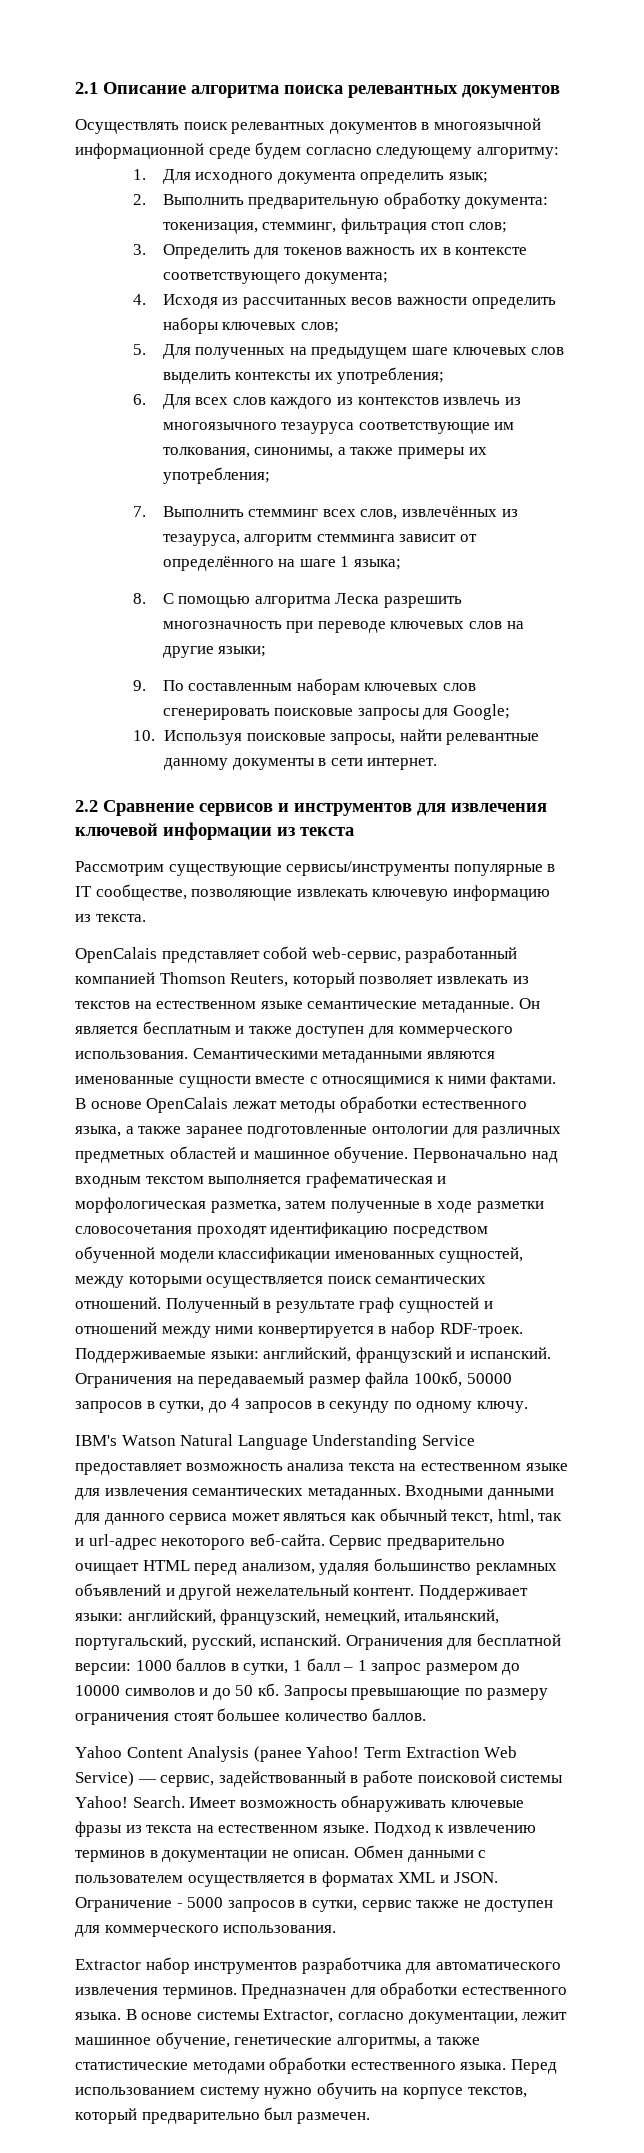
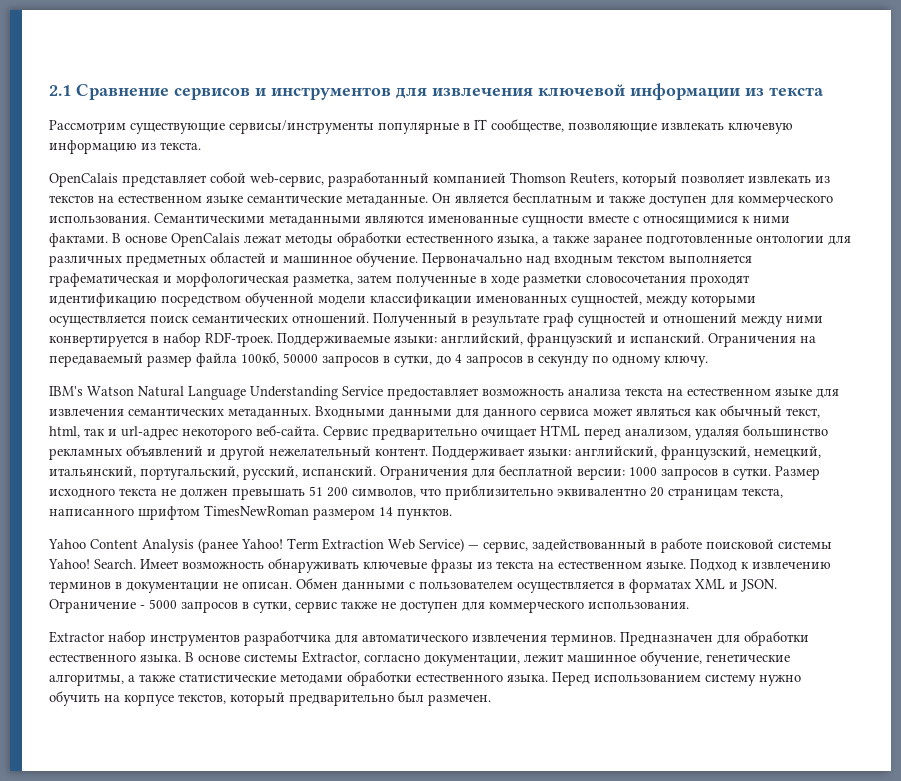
[103,82,560,98] [75,118,541,134] [75,142,559,159] [133,169,489,184] [133,192,549,209] [162,218,508,234] [133,244,528,259] [162,272,389,284] [133,294,556,309] [162,317,339,334] [133,344,565,359] [162,367,445,384] [133,394,521,409] [162,422,515,434] [162,447,487,459] [162,467,270,484] [133,506,518,520] [162,534,478,546] [162,556,402,571] [133,593,463,608] [162,621,524,633] [162,646,267,658] [133,678,477,695] [162,704,511,720] [133,729,540,745] [163,758,438,770] [75,800,98,812] Описание алгоритма поиска релевантных документов // Осуществлять поиск релевантных документов в многоязычной информационной среде будем согласно следующему алгоритму: // 1. Для исходного документа определить язык; // 2. Выполнить предварительную обработку документа: токенизация, стемминг, фильтрация стоп слов; // 3. Определить для токенов важность их в контексте соответствующего документа; // 4. Исходя из рассчитанных весов важности определить наборы ключевых слов; // 5. Для полученных на предыдущем шаге ключевых слов выделить контексты их употребления; // 6. Для всех слов каждого из контекстов извлечь из многоязычного тезауруса соответствующие им толкования, синонимы, а также примеры их употребления; // 7. Выполнить стемминг всех слов, извлечённых из тезауруса, алгоритм стемминга зависит от определённого на шаге 1 языка; // 8. С помощью алгоритма Леска разрешить многозначность при переводе ключевых слов на другие языки; // 9. По составленным наборам ключевых слов сгенерировать поисковые запросы для Google; // 10. Используя поисковые запросы, найти релевантные данному документы в сети интернет. // 2.2 -> (71, 90) none
[176,1658,521,1675] [75,1683,549,1700] [75,1708,427,1725] баллов в сутки, 1 балл – 1 запрос размером до 10000 символов и до 50 кб. Запросы превышающие по размеру ограничения стоят большее количество баллов. -> [661,466,820,480] [49,485,783,500] [49,505,452,520] запросов в сутки. Размер исходного текста не должен превышать 51 200 символов, что приблизительно эквивалентно 20 страницам текста, написанного шрифтом TimesNewRoman размером 14 пунктов.

